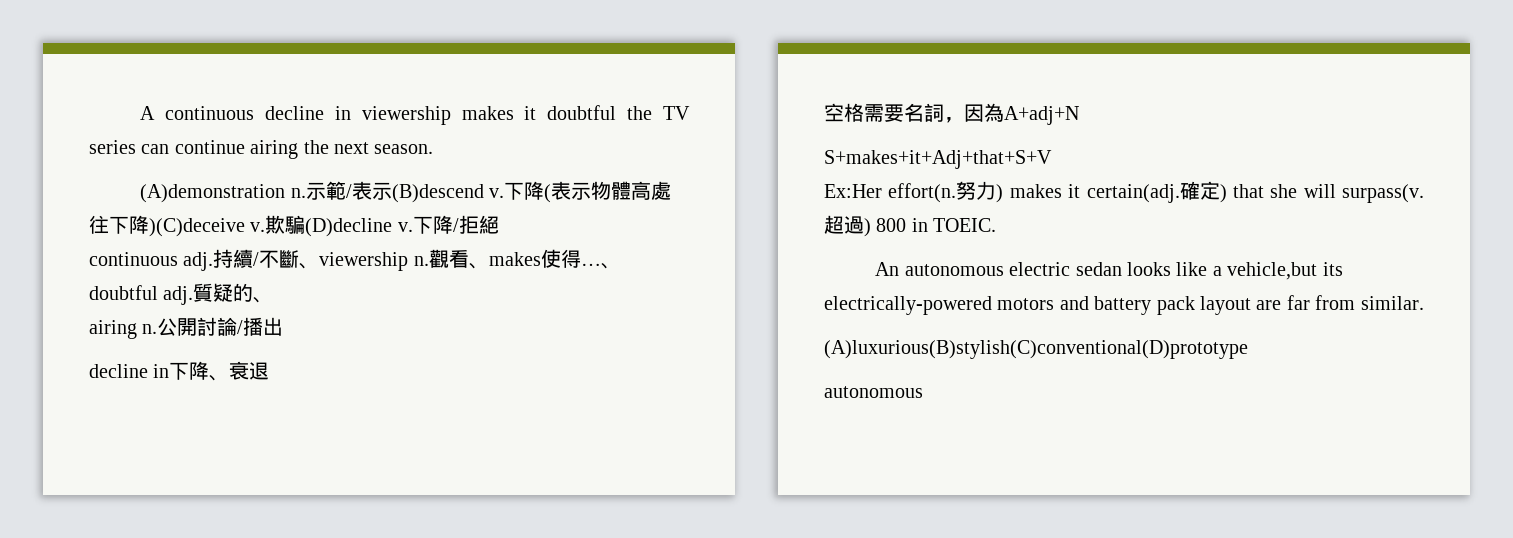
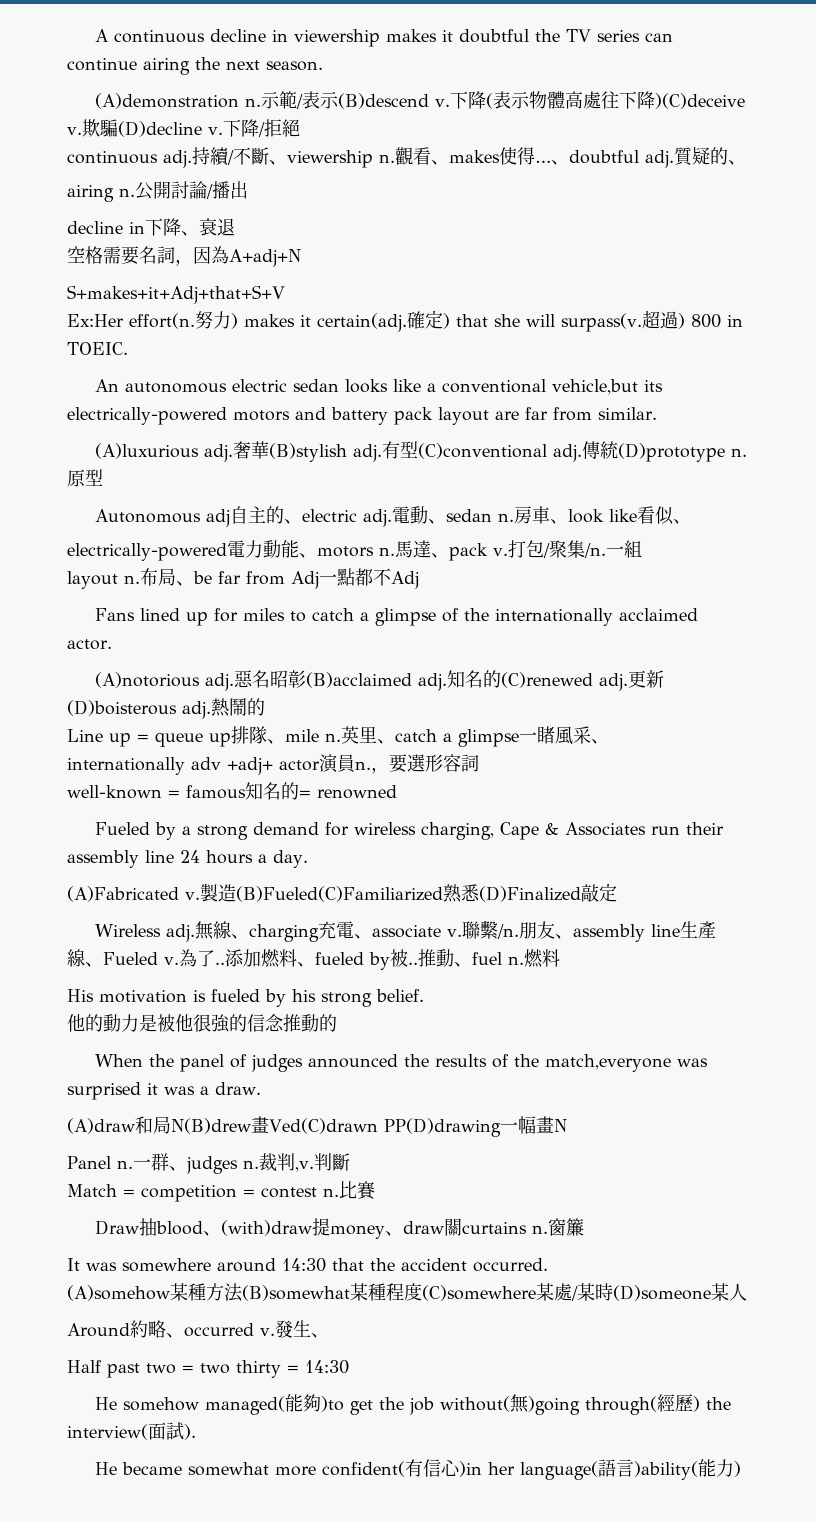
(1222, 271) none -> [441,379,546,393] conventional
[824,340,1248,359] [824,386,923,398] (A)luxurious(B)stylish(C)conventional(D)prototype // autonomous -> [94,441,747,462] [67,469,103,487] [94,506,691,527] [67,540,642,561] [67,568,419,589] [94,608,698,626] [67,639,112,650] [94,670,664,691] [67,698,265,719] [67,726,609,747] [67,754,479,775] [67,782,397,800] [94,822,724,840] [67,850,308,868] [67,883,617,903] [94,920,716,942] [67,949,560,970] [67,989,424,1007] [67,1014,337,1033] [94,1054,708,1072] [67,1082,261,1100] [67,1116,567,1137] [67,1153,350,1174] [67,1181,376,1202] [94,1218,584,1239] [67,1258,548,1272] [67,1283,747,1302] [67,1320,329,1338] [67,1360,349,1378] [94,1394,731,1415] [67,1422,196,1440] [94,1459,741,1480] (A)luxurious adj.奢華(B)stylish adj.有型(C)conventional adj.傳統(D)prototype n.原型 // Autonomous adj自主的、electric adj.電動、sedan n.房車、look like看似、 // electrically-powered電力動能、motors n.馬達、pack v.打包/聚集/n.一組 // layout n.布局、be far from Adj一點都不Adj // Fans lined up for miles to catch a glimpse of the internationally acclaimed actor. // (A)notorious adj.惡名昭彰(B)acclaimed adj.知名的(C)renewed adj.更新(D)boisterous adj.熱鬧的 // Line up = queue up排隊、mile n.英里、catch a glimpse一睹風采、 // internationally adv +adj+ actor演員n.，要選形容詞 // well-known = famous知名的= renowned // Fueled by a strong demand for wireless charging, Cape & Associates run their assembly line 24 hours a day. // (A)Fabricated v.製造(B)Fueled(C)Familiarized熟悉(D)Finalized敲定 // Wireless adj.無線、charging充電、associate v.聯繫/n.朋友、assembly line生產線、Fueled v.為了..添加燃料、fueled by被..推動、fuel n.燃料 // His motivation is fueled by his strong belief. // 他的動力是被他很強的信念推動的 // When the panel of judges announced the results of the match,everyone was surprised it was a draw. // (A)draw和局N(B)drew畫Ved(C)drawn PP(D)drawing一幅畫N // Panel n.一群、judges n.裁判,v.判斷 // Match = competition = contest n.比賽 // Draw抽blood、(with)draw提money、draw關curtains n.窗簾 // It was somewhere around 14:30 that the accident occurred. // (A)somehow某種方法(B)somewhat某種程度(C)somewhere某處/某時(D)someone某人 // Around約略、occurred v.發生、 // Half past two = two thirty = 14:30 // He somehow managed(能夠)to get the job without(無)going through(經歷) the interview(面試). // He became somewhat more confident(有信心)in her language(語言)ability(能力)

